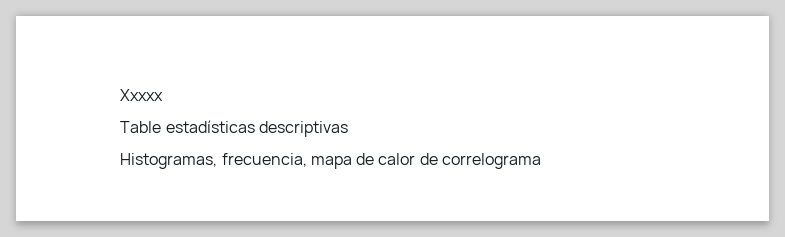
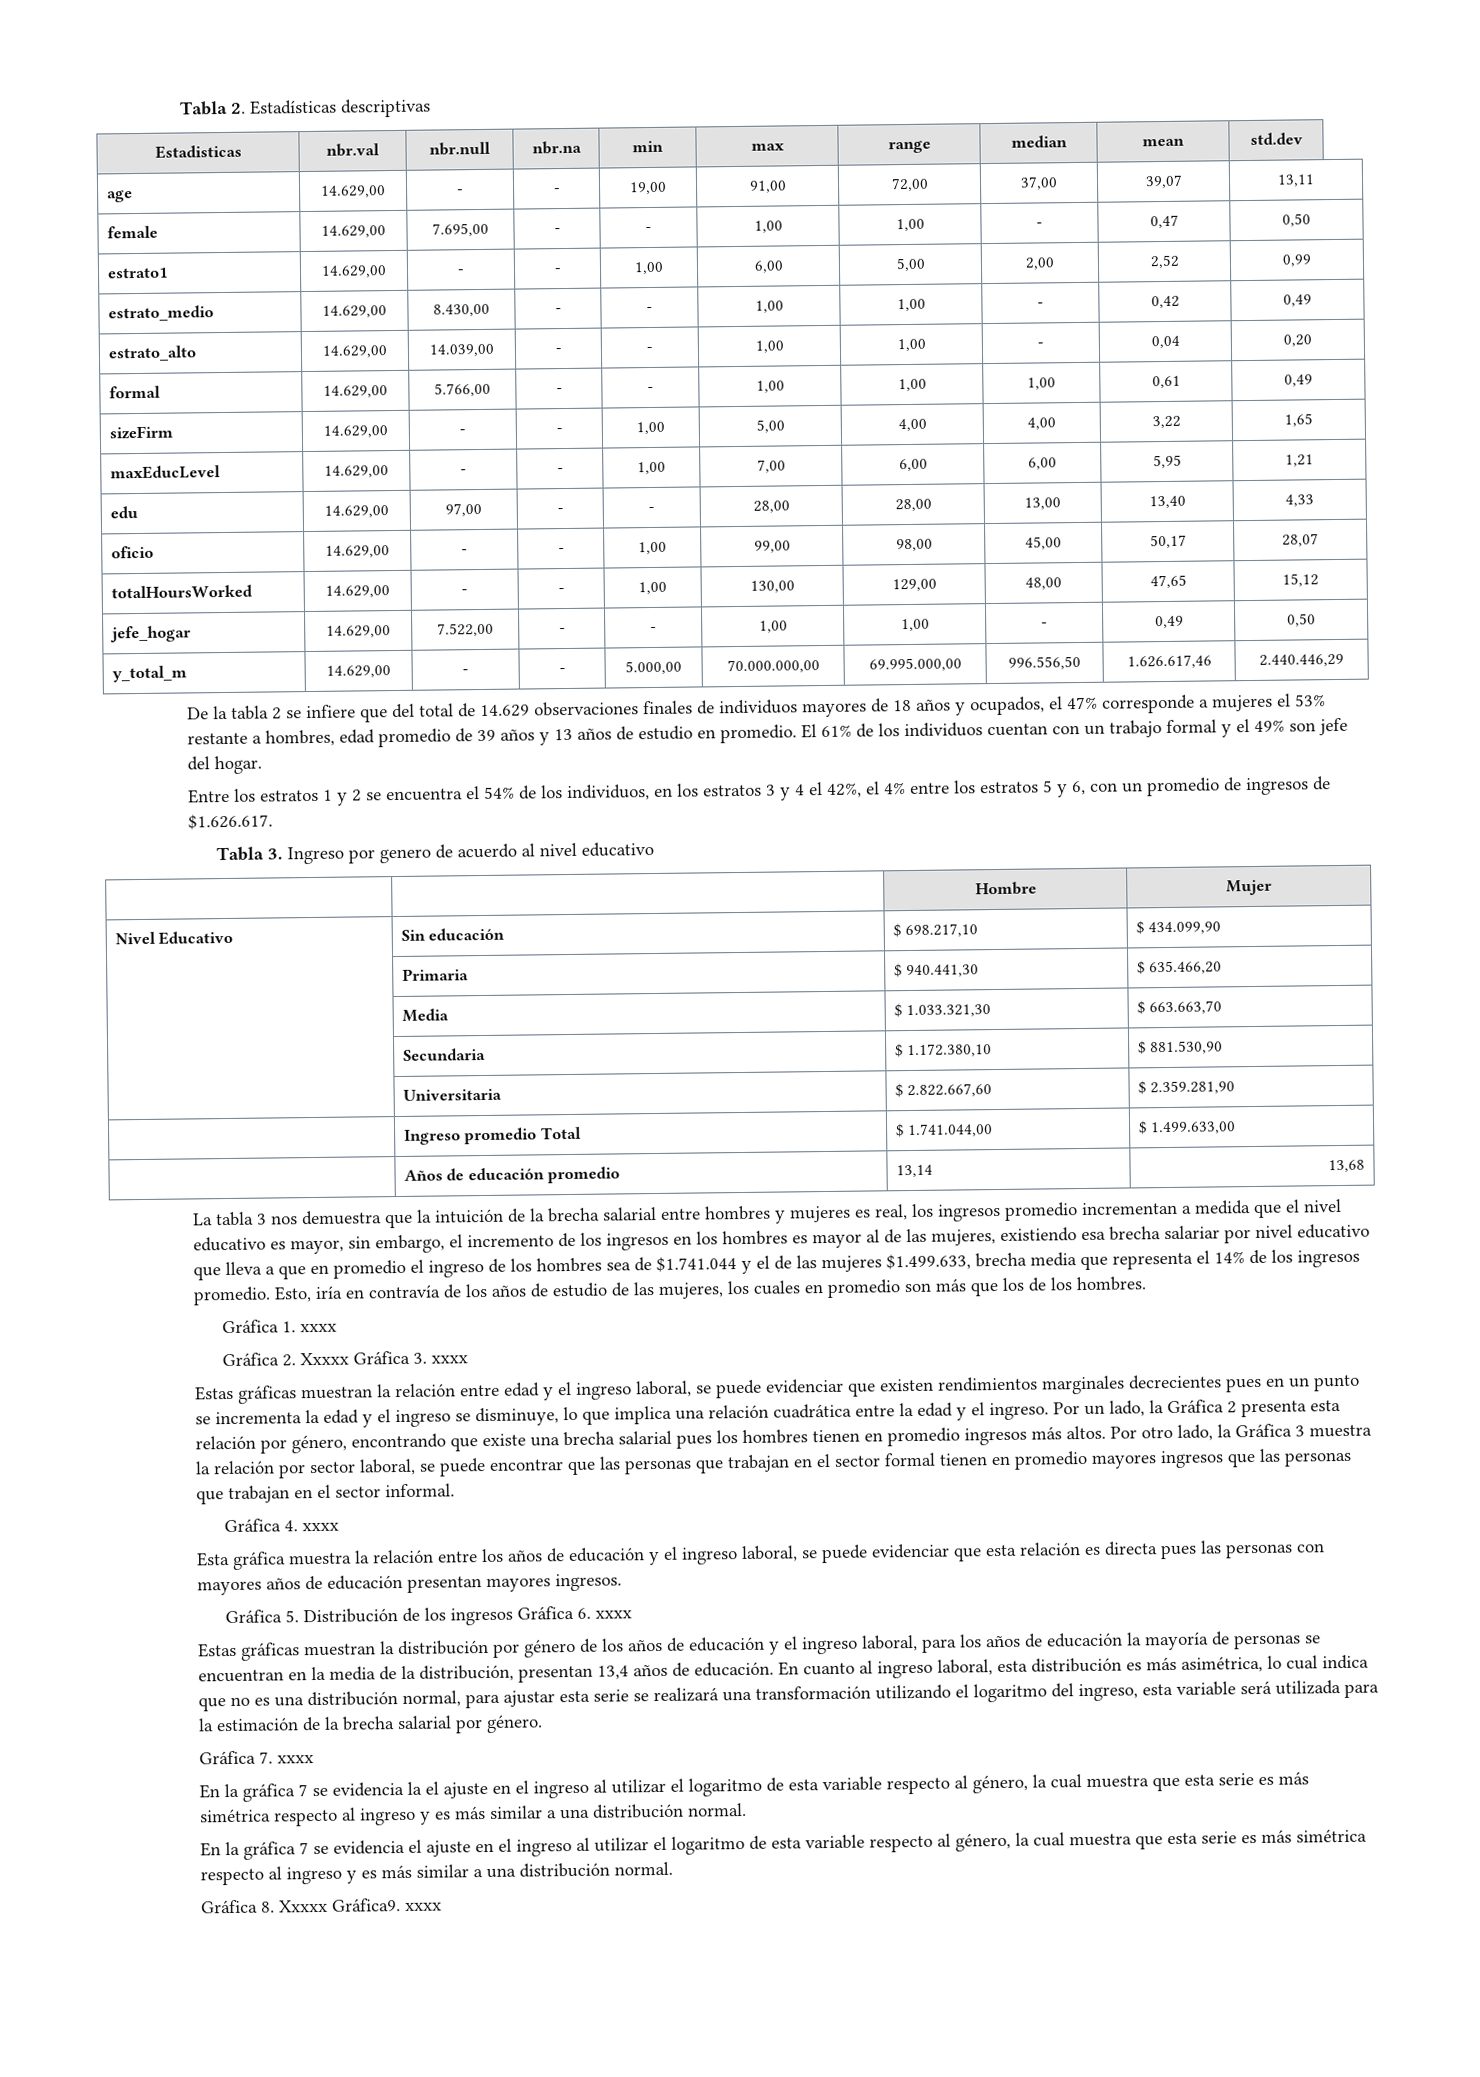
[120,89,164,101] [120,120,348,137] [120,153,542,169] Xxxxx // Table estadísticas descriptivas // Histogramas, frecuencia, mapa de calor de correlograma -> [180,98,432,118] [154,144,242,159] [326,143,380,157] [429,141,491,156] [531,140,582,155] [632,140,664,153] [750,143,785,151] [887,140,931,154] [1010,135,1068,148] [1142,138,1185,147] [1249,132,1303,145] [107,190,134,203] [321,185,386,198] [457,189,464,195] [553,188,561,194] [629,181,667,195] [748,180,787,193] [890,177,929,192] [1020,176,1058,190] [1144,174,1183,189] [1277,174,1315,187] [107,225,159,239] [321,225,386,238] [432,222,489,237] [553,228,561,234] [645,226,652,233] [753,220,783,233] [895,218,925,232] [1036,222,1043,228] [1149,214,1179,229] [1282,213,1311,227] [107,267,169,279] [321,265,387,278] [457,269,465,275] [553,268,562,274] [634,261,664,275] [753,260,784,273] [895,257,926,272] [1025,257,1055,270] [1149,254,1180,269] [1282,254,1312,267] [108,305,215,322] [322,305,387,318] [433,303,490,317] [554,308,562,314] [646,306,653,313] [754,300,784,313] [896,298,926,312] [1037,302,1044,308] [1150,295,1180,309] [1283,294,1312,307] [108,345,198,362] [322,345,388,358] [429,343,495,357] [554,348,562,354] [646,346,653,353] [754,340,784,353] [896,338,926,352] [1037,342,1044,348] [1150,335,1180,349] [1283,334,1312,347] [109,385,162,399] [323,385,388,398] [434,382,491,397] [555,388,563,394] [647,386,654,393] [755,380,785,393] [897,378,927,392] [1027,377,1056,390] [1151,375,1181,389] [1284,374,1313,387] [109,425,174,440] [323,425,388,438] [459,429,466,435] [555,428,563,434] [636,421,665,435] [755,419,785,433] [897,418,927,432] [1027,417,1056,430] [1151,415,1181,429] [1284,413,1313,427] [110,465,222,480] [324,465,389,478] [460,469,467,475] [556,468,564,474] [637,461,666,475] [756,459,786,473] [898,458,928,472] [1028,457,1057,470] [1152,454,1182,469] [1285,454,1314,467] [110,505,139,519] [324,505,389,518] [445,502,482,517] [556,508,564,514] [648,506,655,513] [752,500,790,513] [894,498,932,512] [1024,497,1061,510] [1148,495,1186,509] [1285,494,1314,507] [111,545,155,559] [325,545,390,558] [461,549,468,555] [557,548,565,554] [638,541,667,555] [753,540,791,553] [895,538,933,552] [1025,536,1062,550] [1149,534,1187,549] [1282,533,1319,547] [111,584,254,599] [325,585,390,598] [461,589,468,595] [557,588,565,594] [638,581,667,595] [749,580,795,593] [891,578,937,592] [1025,577,1062,590] [1149,574,1187,589] [1282,573,1319,587] [110,625,192,643] [326,625,391,638] [437,622,494,637] [558,628,566,634] [650,626,657,633] [758,620,788,633] [900,618,930,632] [1041,622,1048,628] [1154,615,1184,629] [1287,613,1316,627] [112,665,188,683] [326,665,391,678] [462,669,469,675] [558,668,566,674] [625,660,682,675] [726,659,820,674] [868,657,962,672] [1008,655,1081,670] [1126,654,1212,669] [1259,653,1344,667] [187,693,1327,723] [187,717,1349,748] [187,755,263,775] [188,776,1332,806] [188,813,274,830] [216,841,655,865] [974,881,1037,896] [1226,879,1272,896] [115,930,234,945] [401,927,506,941] [893,923,979,938] [1136,920,1222,935] [402,968,470,981] [894,963,980,978] [1137,960,1223,975] [402,1008,450,1022] [894,1003,992,1018] [1137,1000,1223,1015] [403,1047,487,1061] [895,1043,993,1058] [1138,1040,1224,1055] [403,1088,503,1101] [895,1083,993,1098] [1138,1080,1236,1095] [404,1126,582,1145] [896,1123,994,1138] [1138,1120,1237,1135] [404,1166,621,1184] [896,1164,934,1178] [1327,1159,1365,1173] [193,1198,1343,1229] [193,1223,1371,1255] [193,1249,1361,1281] [193,1276,1147,1306] [222,1319,338,1334] [222,1350,469,1367] [195,1374,1361,1404] [195,1399,1342,1428] [195,1423,1373,1454] [195,1448,1353,1479] [196,1483,456,1505] [224,1518,340,1533] [196,1540,1326,1570] [197,1573,623,1596] [225,1605,633,1626] [198,1631,1322,1661] [198,1654,1370,1683] [198,1680,1380,1712] [198,1714,544,1734] [199,1750,315,1765] [199,1771,1310,1802] [199,1802,748,1827] [200,1828,1368,1860] [200,1861,674,1886] [201,1898,443,1914] Tabla 2. Estadísticas descriptivas // Estadisticas | nbr.val | nbr.null | nbr.na | min | max | range | median | mean | std.dev // age | 14.629,00 | - | - | 19,00 | 91,00 | 72,00 | 37,00 | 39,07 | 13,11 // female | 14.629,00 | 7.695,00 | - | - | 1,00 | 1,00 | - | 0,47 | 0,50 // estrato1 | 14.629,00 | - | - | 1,00 | 6,00 | 5,00 | 2,00 | 2,52 | 0,99 // estrato_medio | 14.629,00 | 8.430,00 | - | - | 1,00 | 1,00 | - | 0,42 | 0,49 // estrato_alto | 14.629,00 | 14.039,00 | - | - | 1,00 | 1,00 | - | 0,04 | 0,20 // formal | 14.629,00 | 5.766,00 | - | - | 1,00 | 1,00 | 1,00 | 0,61 | 0,49 // sizeFirm | 14.629,00 | - | - | 1,00 | 5,00 | 4,00 | 4,00 | 3,22 | 1,65 // maxEducLevel | 14.629,00 | - | - | 1,00 | 7,00 | 6,00 | 6,00 | 5,95 | 1,21 // edu | 14.629,00 | 97,00 | - | - | 28,00 | 28,00 | 13,00 | 13,40 | 4,33 // oficio | 14.629,00 | - | - | 1,00 | 99,00 | 98,00 | 45,00 | 50,17 | 28,07 // totalHoursWorked | 14.629,00 | - | - | 1,00 | 130,00 | 129,00 | 48,00 | 47,65 | 15,12 // jefe_hogar | 14.629,00 | 7.522,00 | - | - | 1,00 | 1,00 | - | 0,49 | 0,50 // y_total_m | 14.629,00 | - | - | 5.000,00 | 70.000.000,00 | 69.995.000,00 | 996.556,50 | 1.626.617,46 | 2.440.446,29 // De la tabla 2 se infiere que del total de 14.629 observaciones finales de individuos mayores de 18 años y ocupados, el 47% corresponde a mujeres el 53% restante a hombres, edad promedio de 39 años y 13 años de estudio en promedio. El 61% de los individuos cuentan con un trabajo formal y el 49% son jefe del hogar. // Entre los estratos 1 y 2 se encuentra el 54% de los individuos, en los estratos 3 y 4 el 42%, el 4% entre los estratos 5 y 6, con un promedio de ingresos de $1.626.617. // Tabla 3. Ingreso por genero de acuerdo al nivel educativo // | | Hombre | Mujer // Nivel Educativo | Sin educación | $ 698.217,10 | $ 434.099,90 // | Primaria | $ 940.441,30 | $ 635.466,20 // | Media | $ 1.033.321,30 | $ 663.663,70 // | Secundaria | $ 1.172.380,10 | $ 881.530,90 // | Universitaria | $ 2.822.667,60 | $ 2.359.281,90 // | Ingreso promedio Total | $ 1.741.044,00 | $ 1.499.633,00 // | Años de educación promedio | 13,14 | 13,68 // La tabla 3 nos demuestra que la intuición de la brecha salarial entre hombres y mujeres es real, los ingresos promedio incrementan a medida que el nivel educativo es mayor, sin embargo, el incremento de los ingresos en los hombres es mayor al de las mujeres, existiendo esa brecha salariar por nivel educativo que lleva a que en promedio el ingreso de los hombres sea de $1.741.044 y el de las mujeres $1.499.633, brecha media que representa el 14% de los ingresos promedio. Esto, iría en contravía de los años de estudio de las mujeres, los cuales en promedio son más que los de los hombres. // Gráfica 1. xxxx // Gráfica 2. Xxxxx Gráfica 3. xxxx // Estas gráficas muestran la relación entre edad y el ingreso laboral, se puede evidenciar que existen rendimientos marginales decrecientes pues en un punto se incrementa la edad y el ingreso se disminuye, lo que implica una relación cuadrática entre la edad y el ingreso. Por un lado, la Gráfica 2 presenta esta relación por género, encontrando que existe una brecha salarial pues los hombres tienen en promedio ingresos más altos. Por otro lado, la Gráfica 3 muestra la relación por sector laboral, se puede encontrar que las personas que trabajan en el sector formal tienen en promedio mayores ingresos que las personas que trabajan en el sector informal. // Gráfica 4. xxxx // Esta gráfica muestra la relación entre los años de educación y el ingreso laboral, se puede evidenciar que esta relación es directa pues las personas con mayores años de educación presentan mayores ingresos. // Gráfica 5. Distribución de los ingresos Gráfica 6. xxxx // Estas gráficas muestran la distribución por género de los años de educación y el ingreso laboral, para los años de educación la mayoría de personas se encuentran en la media de la distribución, presentan 13,4 años de educación. En cuanto al ingreso laboral, esta distribución es más asimétrica, lo cual indica que no es una distribución normal, para ajustar esta serie se realizará una transformación utilizando el logaritmo del ingreso, esta variable será utilizada para la estimación de la brecha salarial por género. // Gráfica 7. xxxx // En la gráfica 7 se evidencia la el ajuste en el ingreso al utilizar el logaritmo de esta variable respecto al género, la cual muestra que esta serie es más simétrica respecto al ingreso y es más similar a una distribución normal. // En la gráfica 7 se evidencia el ajuste en el ingreso al utilizar el logaritmo de esta variable respecto al género, la cual muestra que esta serie es más simétrica respecto al ingreso y es más similar a una distribución normal. // Gráfica 8. Xxxxx Gráfica9. xxxx

